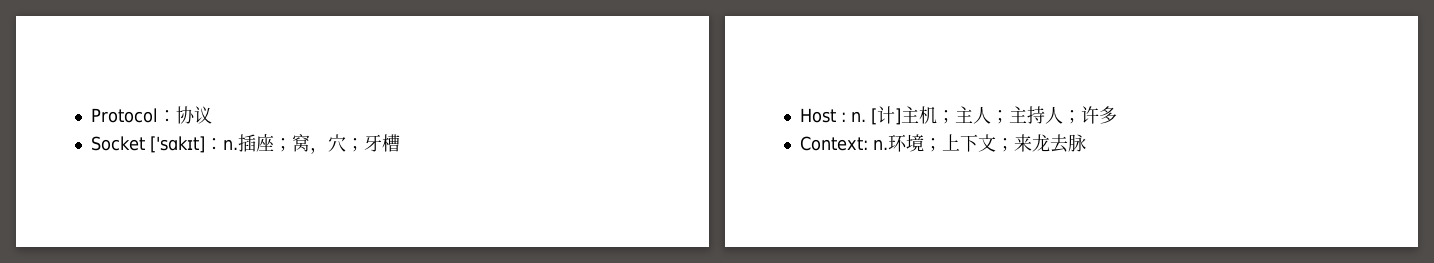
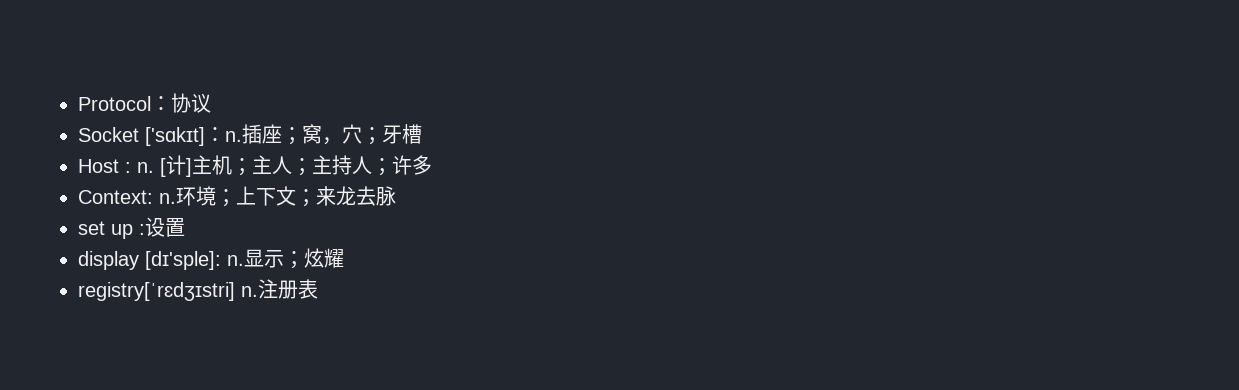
(1086, 143) none -> [78,217,185,239] [78,248,344,270] [78,279,318,301] // set up :设置 // display [dɪ'sple]: n.显示；炫耀 // registry[ˈrɛdʒɪstri] n.注册表

